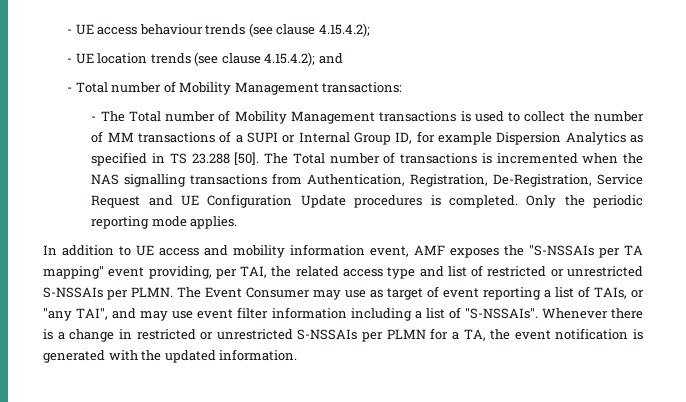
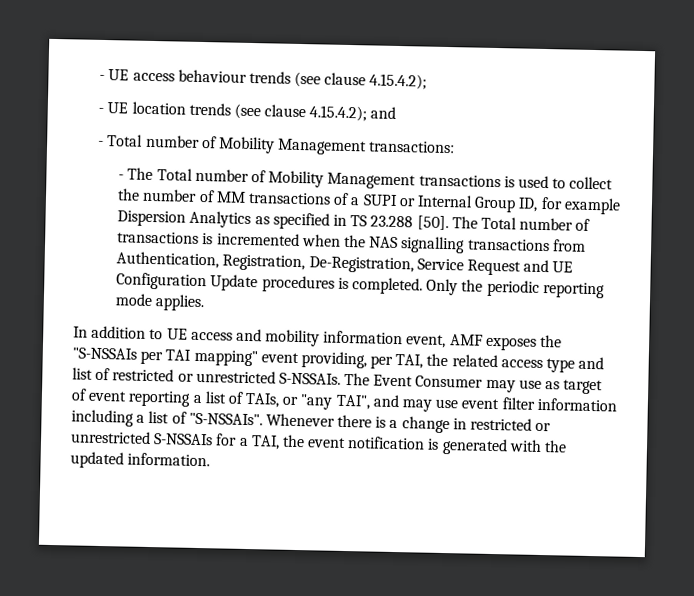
[624,245,643,255] TA -> [165,349,192,361] TAI
[43,287,173,300] S-NSSAIs per PLMN. -> [278,372,341,385] S-NSSAIs.
[362,329,426,342] per PLMN -> (214, 439) none
[463,329,486,341] TA, -> [250,435,280,450] TAI,

